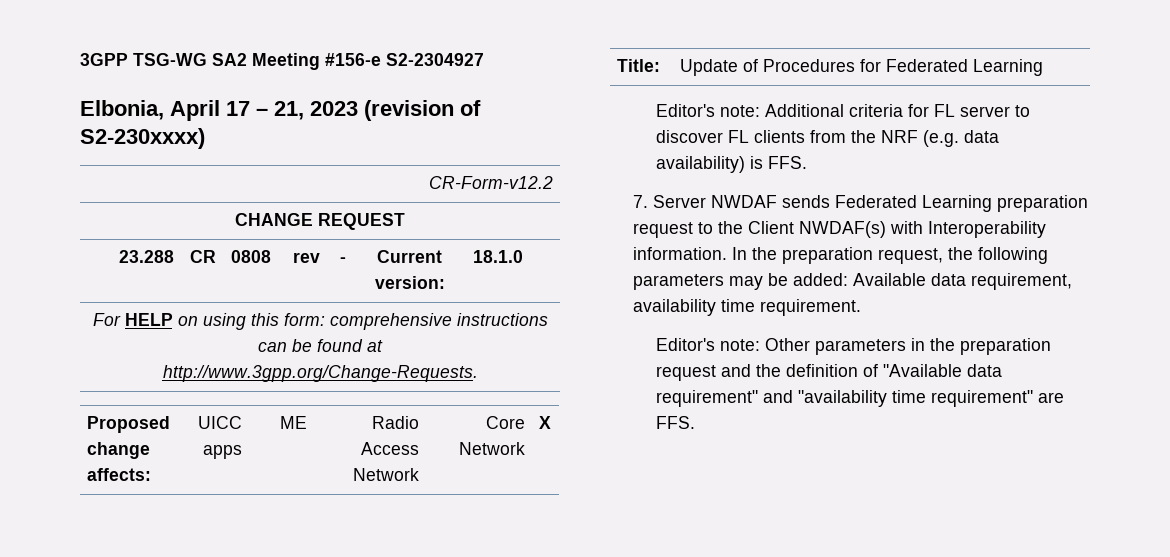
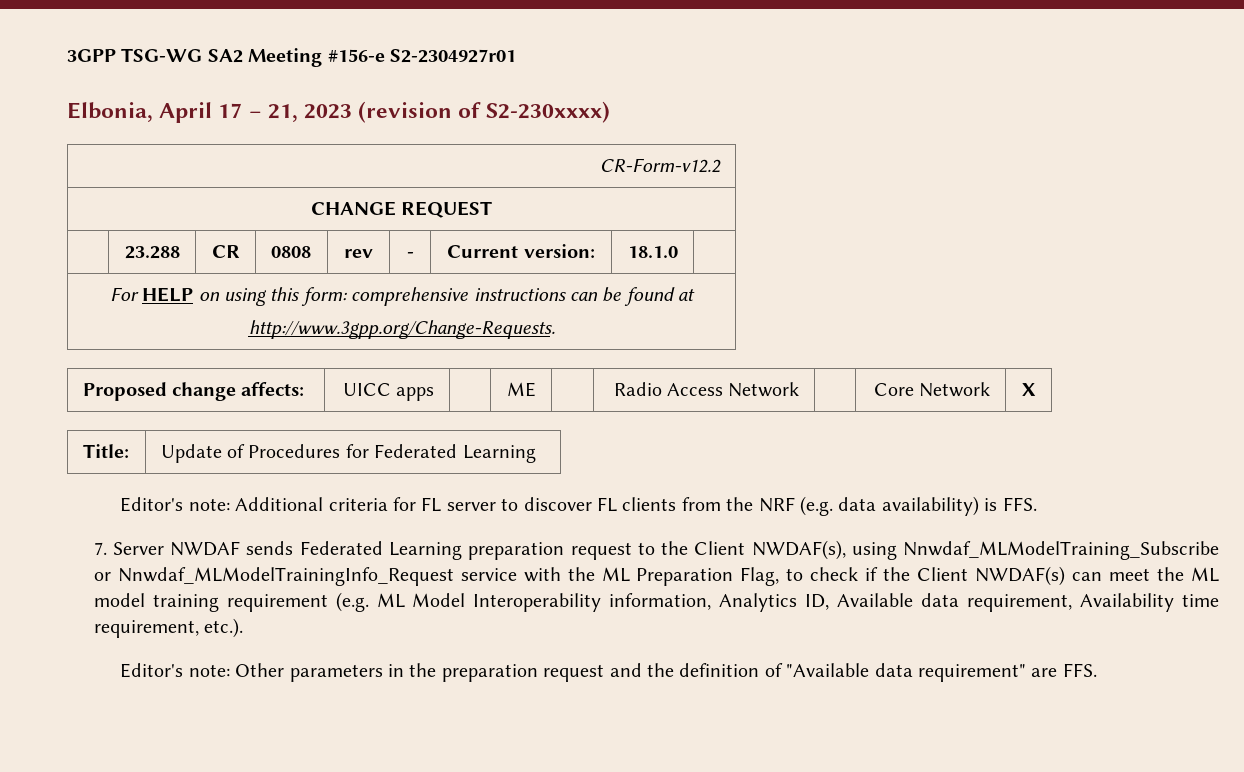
[386,53,484,66] S2-2304927 -> [390,49,516,63] S2-2304927r01
[799,221,1047,238] [633,247,1049,264] [633,273,1073,290] [633,299,862,316] NWDAF(s) with Interoperability information. In the preparation request, the following parameters may be added: Available data requirement, availability time requirement. -> [751,540,1219,560] [93,566,1220,586] [93,592,1219,612] [93,618,244,638] NWDAF(s), using Nnwdaf_MLModelTraining_Subscribe or Nnwdaf_MLModelTrainingInfo_Request service with the ML Preparation Flag, to check if the Client NWDAF(s) can meet the ML model training requirement (e.g. ML Model Interoperability information, Analytics ID, Available data requirement, Availability time requirement, etc.).
[763,390,1034,407] and "availability time requirement" -> (1027, 673) none

